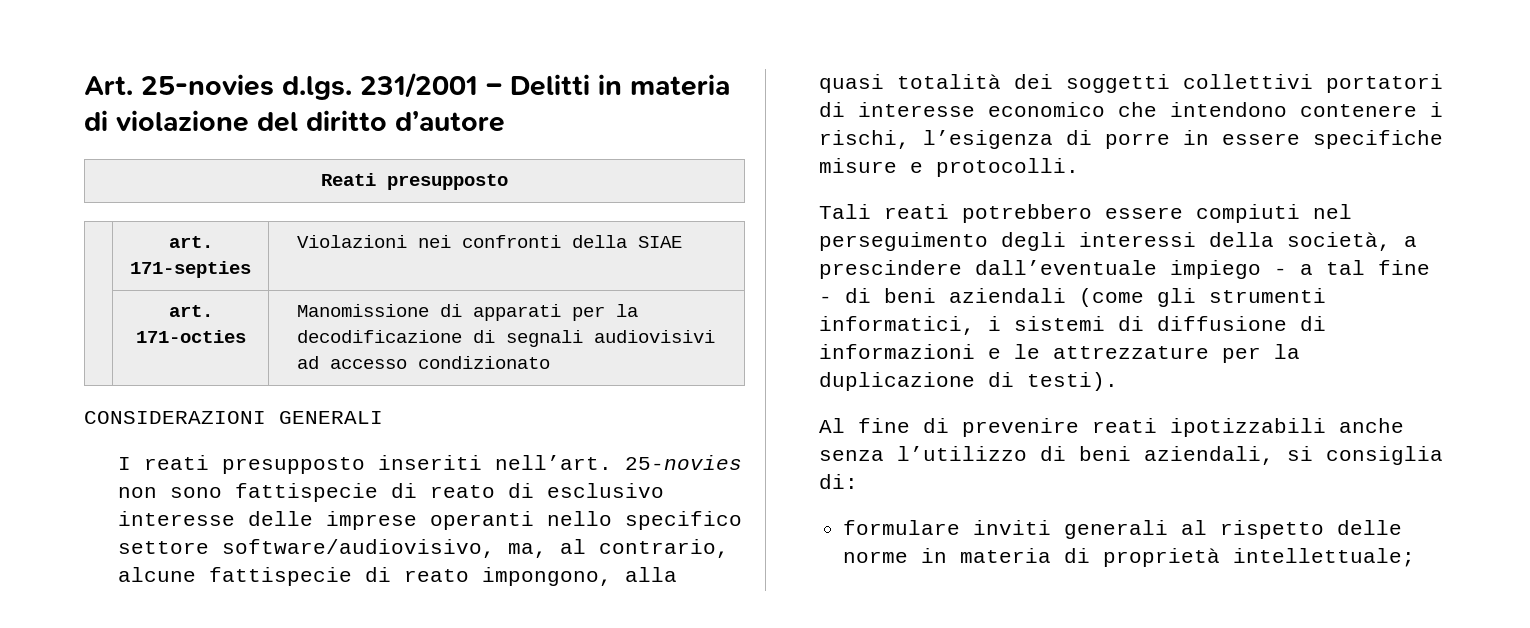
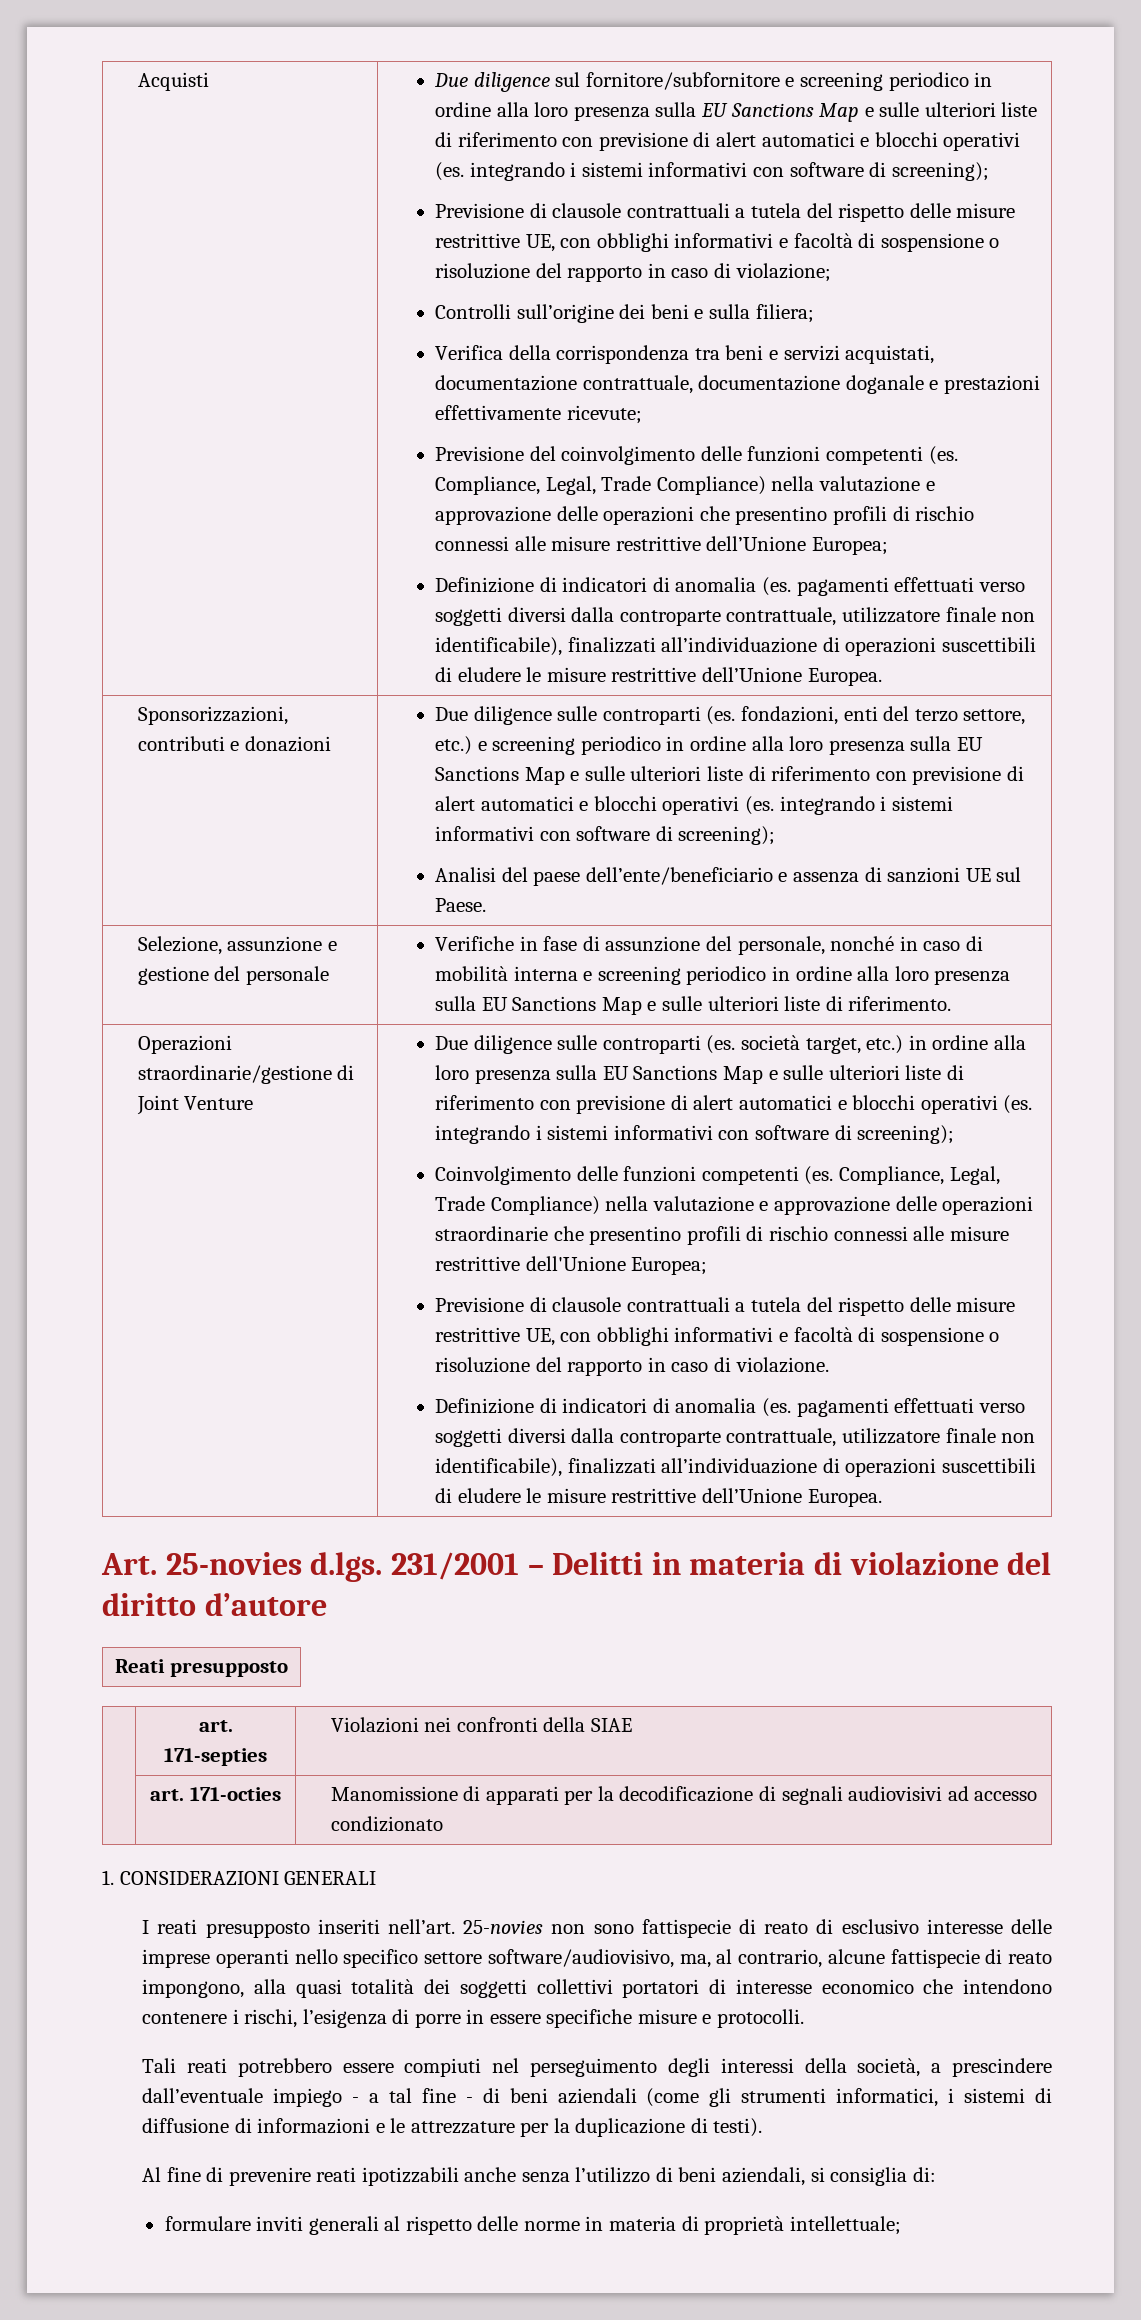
(84, 85) none -> [137,72,209,91] [434,72,993,92] [435,102,1038,122] [435,132,1021,151] [435,162,989,181] [435,203,1016,222] [435,233,1000,252] [435,263,831,282] [435,304,814,323] [435,345,935,364] [435,375,1040,394] [435,405,642,424] [435,446,958,465] [435,476,935,495] [435,506,975,525] [435,536,888,555] [435,577,1025,596] [435,607,1036,626] [435,637,1036,656] [435,667,882,686] [137,706,288,725] [137,736,331,752] [435,706,1026,725] [435,736,983,755] [435,766,1024,785] [435,796,953,815] [435,826,776,845] [435,867,1022,886] [435,898,487,912] [137,936,337,955] [137,966,329,985] [435,936,983,955] [435,966,1011,985] [435,996,952,1015] [137,1035,232,1054] [137,1065,355,1084] [136,1095,254,1115] [435,1035,1026,1054] [435,1065,964,1084] [435,1095,1033,1114] [435,1125,955,1144] [435,1166,1000,1185] [435,1196,1034,1215] [435,1226,1009,1245] [435,1256,708,1275] [435,1297,1016,1316] [435,1327,1000,1346] [435,1357,829,1376] [435,1398,1025,1417] [435,1428,1036,1447] [435,1458,1036,1477] [435,1488,882,1507] Acquisti | Due diligence sul fornitore/subfornitore e screening periodico in ordine alla loro presenza sulla EU Sanctions Map e sulle ulteriori liste di riferimento con previsione di alert automatici e blocchi operativi (es. integrando i sistemi informativi con software di screening); // Previsione di clausole contrattuali a tutela del rispetto delle misure restrittive UE, con obblighi informativi e facoltà di sospensione o risoluzione del rapporto in caso di violazione; // Controlli sull’origine dei beni e sulla filiera; // Verifica della corrispondenza tra beni e servizi acquistati, documentazione contrattuale, documentazione doganale e prestazioni effettivamente ricevute; // Previsione del coinvolgimento delle funzioni competenti (es. Compliance, Legal, Trade Compliance) nella valutazione e approvazione delle operazioni che presentino profili di rischio connessi alle misure restrittive dell’Unione Europea; // Definizione di indicatori di anomalia (es. pagamenti effettuati verso soggetti diversi dalla controparte contrattuale, utilizzatore finale non identificabile), finalizzati all’individuazione di operazioni suscettibili di eludere le misure restrittive dell’Unione Europea. // Sponsorizzazioni, contributi e donazioni | Due diligence sulle controparti (es. fondazioni, enti del terzo settore, etc.) e screening periodico in ordine alla loro presenza sulla EU Sanctions Map e sulle ulteriori liste di riferimento con previsione di alert automatici e blocchi operativi (es. integrando i sistemi informativi con software di screening); // Analisi del paese dell’ente/beneficiario e assenza di sanzioni UE sul Paese. // Selezione, assunzione e gestione del personale | Verifiche in fase di assunzione del personale, nonché in caso di mobilità interna e screening periodico in ordine alla loro presenza sulla EU Sanctions Map e sulle ulteriori liste di riferimento. // Operazioni straordinarie/gestione di Joint Venture | Due diligence sulle controparti (es. società target, etc.) in ordine alla loro presenza sulla EU Sanctions Map e sulle ulteriori liste di riferimento con previsione di alert automatici e blocchi operativi (es. integrando i sistemi informativi con software di screening); // Coinvolgimento delle funzioni competenti (es. Compliance, Legal, Trade Compliance) nella valutazione e approvazione delle operazioni straordinarie che presentino profili di rischio connessi alle misure restrittive dell'Unione Europea; // Previsione di clausole contrattuali a tutela del rispetto delle misure restrittive UE, con obblighi informativi e facoltà di sospensione o risoluzione del rapporto in caso di violazione. // Definizione di indicatori di anomalia (es. pagamenti effettuati verso soggetti diversi dalla controparte contrattuale, utilizzatore finale non identificabile), finalizzati all’individuazione di operazioni suscettibili di eludere le misure restrittive dell’Unione Europea. //
(551, 362) none -> [102,1870,114,1885] 1.

